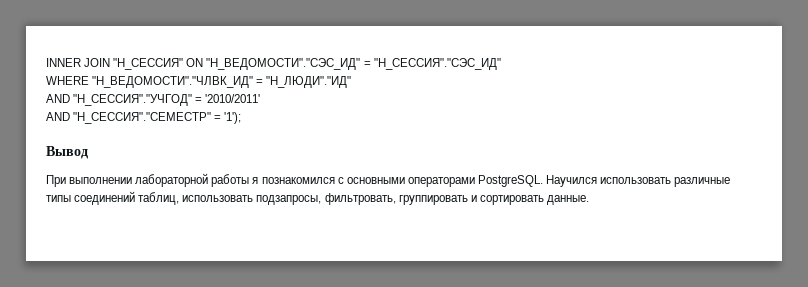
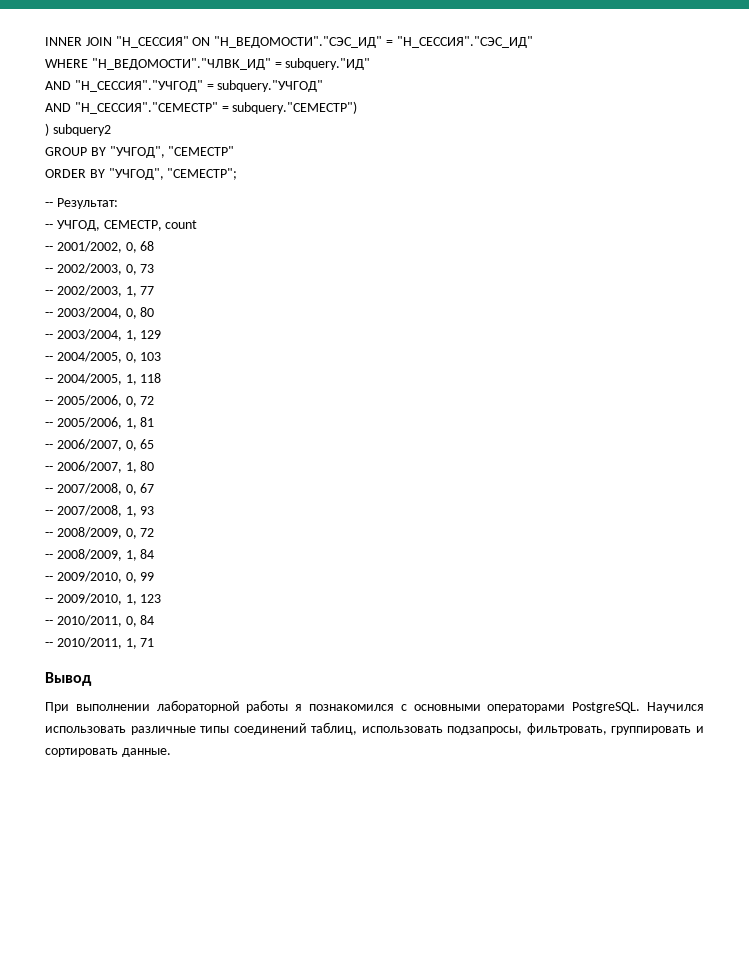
[266,76,352,88] "Н_ЛЮДИ"."ИД" -> [285,58,371,70] subquery."ИД"
[205,94,261,103] '2010/2011' -> [217,80,324,92] subquery."УЧГОД"
[224,112,242,124] '1'); -> [232,101,358,114] [45,123,111,136] [45,146,235,158] [45,168,238,180] [45,198,118,209] [45,220,198,231] [45,241,155,253] [45,263,155,275] [45,285,155,297] [45,307,155,319] [45,329,162,341] [45,351,162,363] [45,373,162,385] [45,395,155,407] [45,417,155,429] [45,439,155,451] [45,461,155,473] [45,483,155,495] [45,505,155,517] [45,527,155,539] [45,549,155,561] [45,571,155,583] [45,593,162,605] [45,615,155,627] [45,637,155,649] subquery."СЕМЕСТР") // ) subquery2 // GROUP BY "УЧГОД", "СЕМЕСТР" // ORDER BY "УЧГОД", "СЕМЕСТР"; // -- Результат: // -- УЧГОД, СЕМЕСТР, count // -- 2001/2002, 0, 68 // -- 2002/2003, 0, 73 // -- 2002/2003, 1, 77 // -- 2003/2004, 0, 80 // -- 2003/2004, 1, 129 // -- 2004/2005, 0, 103 // -- 2004/2005, 1, 118 // -- 2005/2006, 0, 72 // -- 2005/2006, 1, 81 // -- 2006/2007, 0, 65 // -- 2006/2007, 1, 80 // -- 2007/2008, 0, 67 // -- 2007/2008, 1, 93 // -- 2008/2009, 0, 72 // -- 2008/2009, 1, 84 // -- 2009/2010, 0, 99 // -- 2009/2010, 1, 123 // -- 2010/2011, 0, 84 // -- 2010/2011, 1, 71

